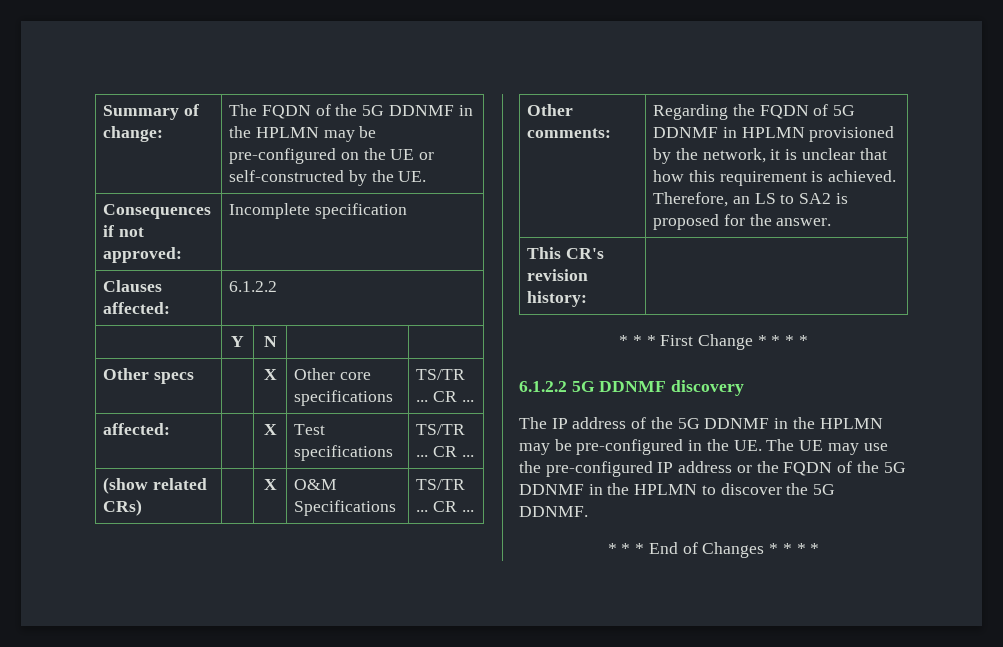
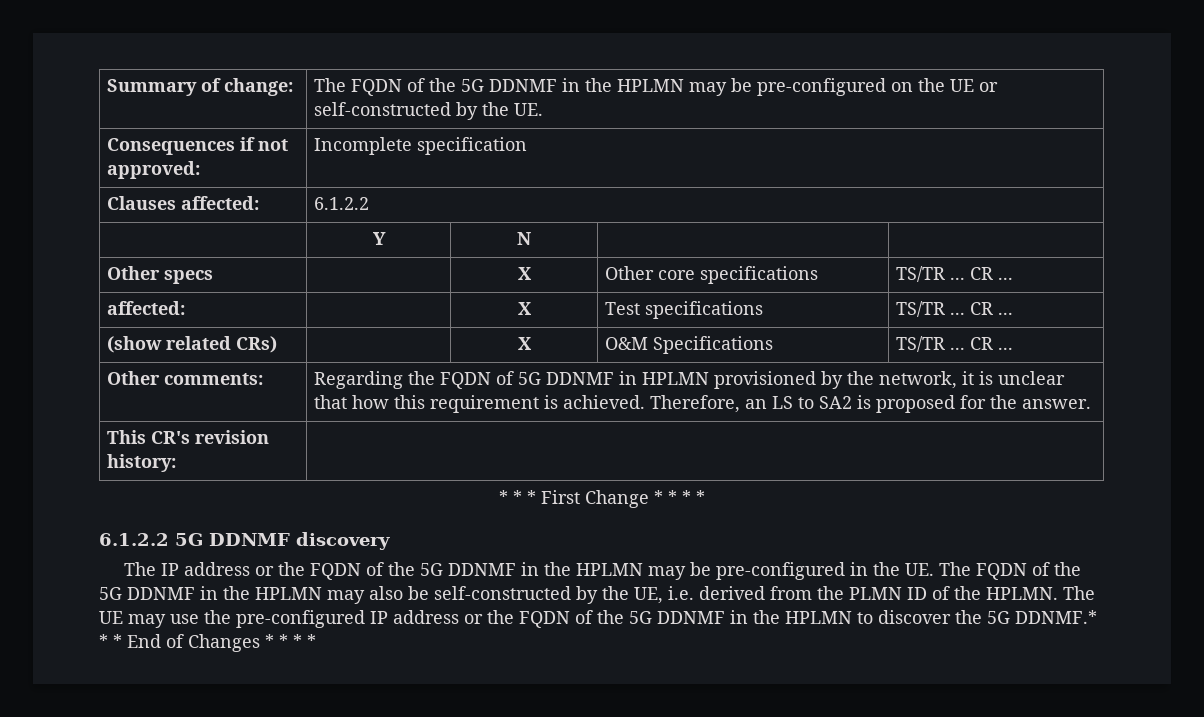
(627, 423) none -> [255,562,362,580] or the FQDN
(795, 445) none -> [976,562,1082,580] [99,586,1095,604] FQDN of the 5G DDNMF in the HPLMN may also be self-constructed by the UE, i.e. derived from the PLMN ID of the HPLMN. The
[519,506,588,517] [607,543,617,554] DDNMF. // * -> [1015,610,1097,624] DDNMF.*

